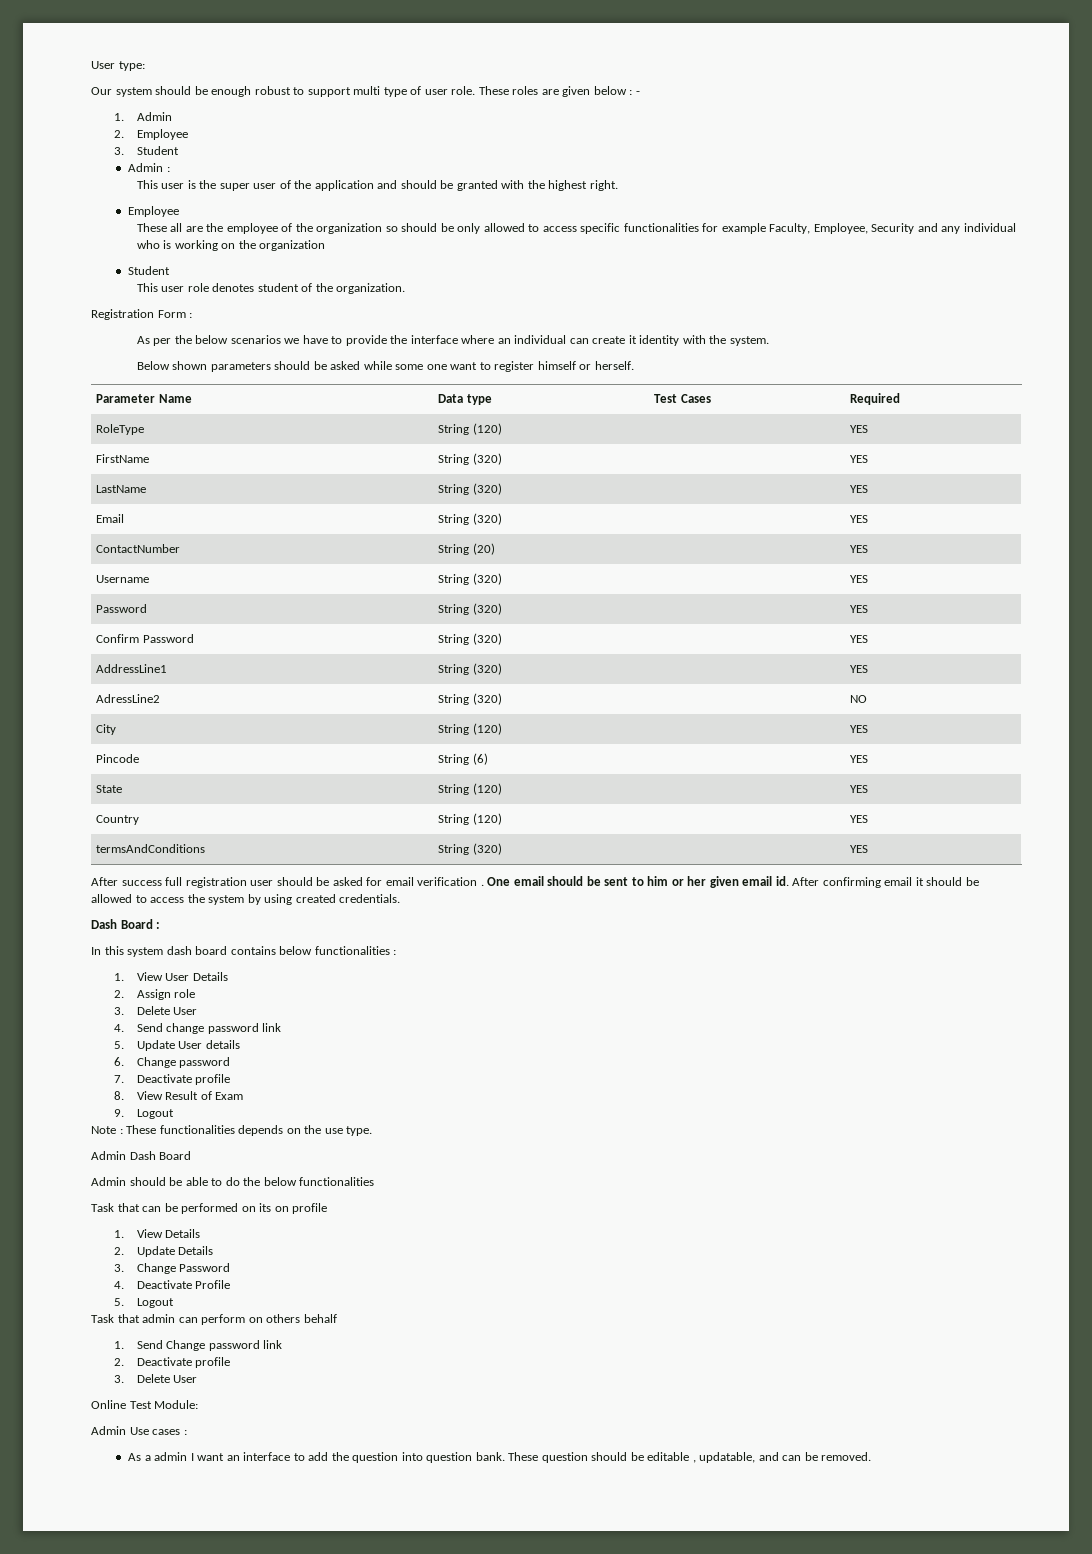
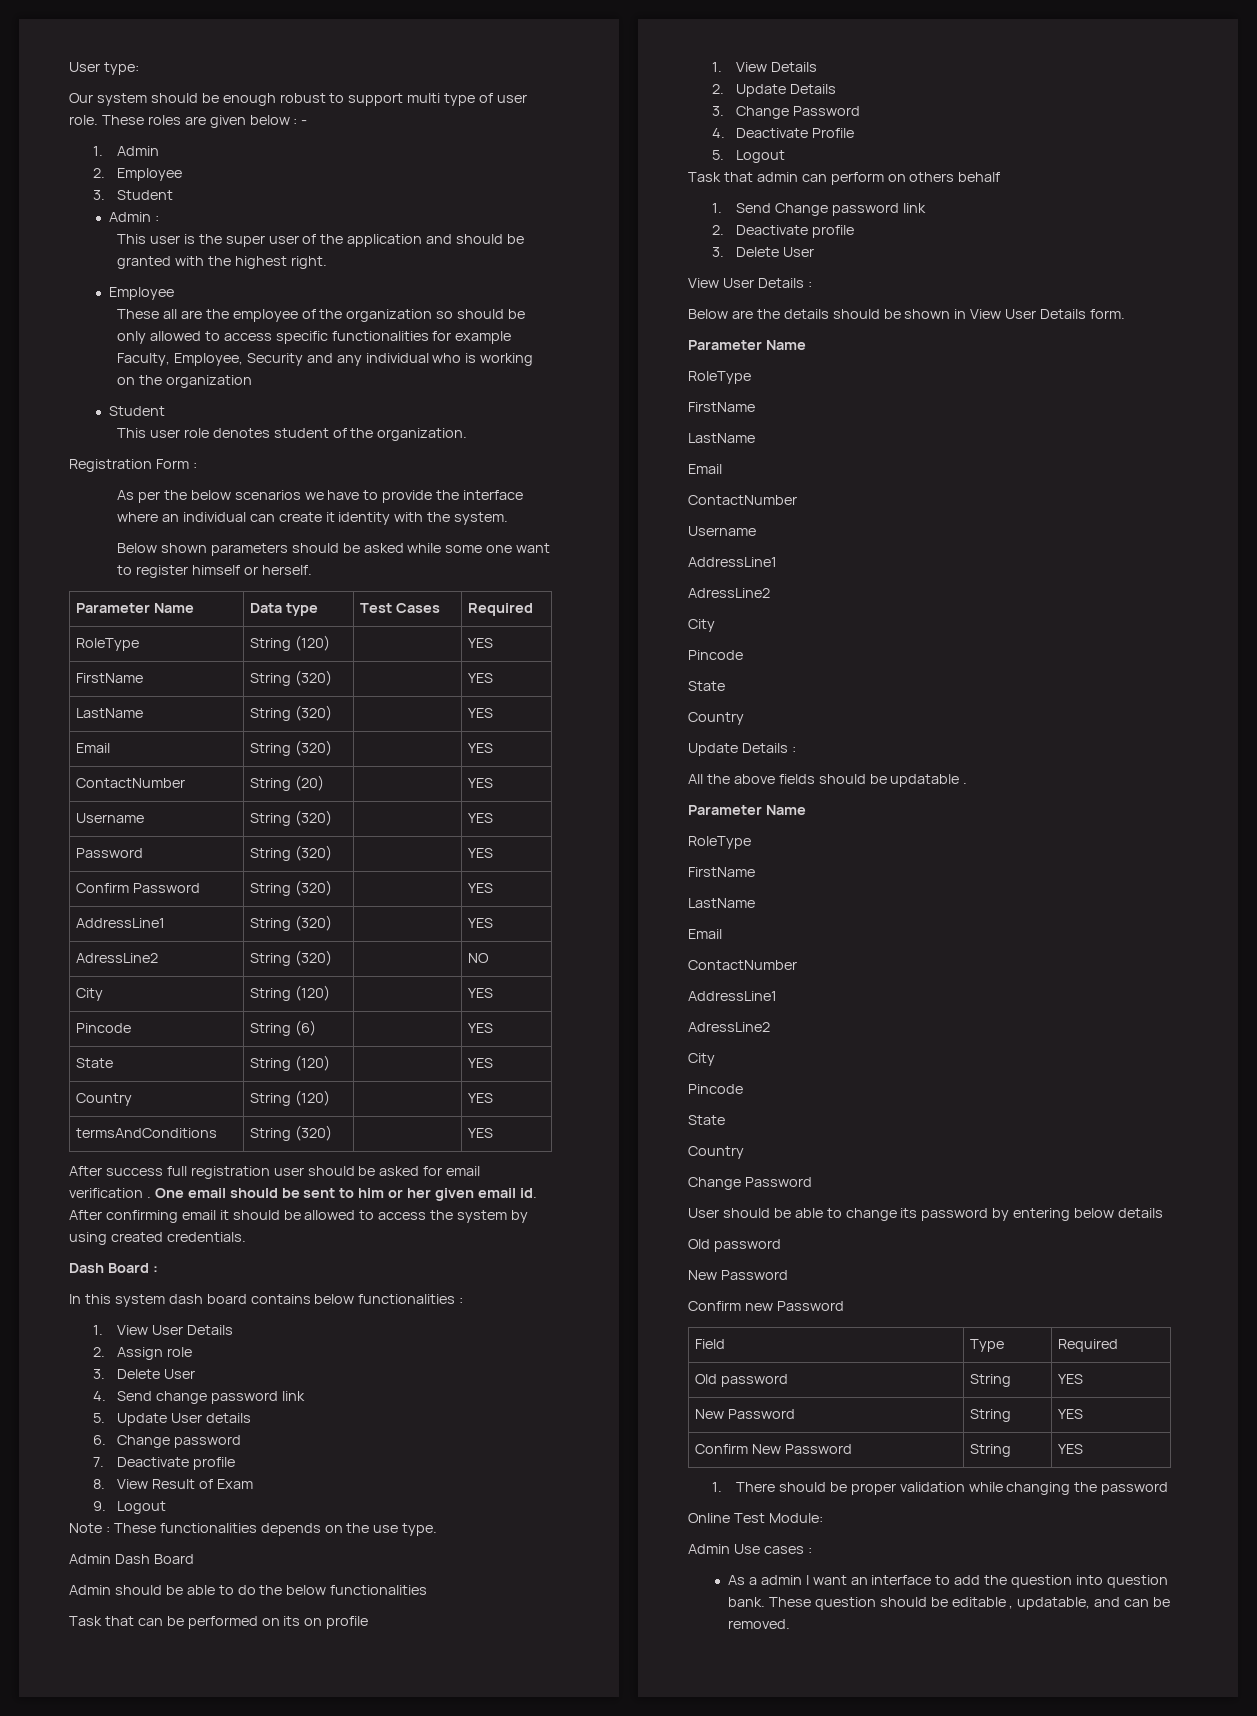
(198, 1379) none -> [688,278,812,288] [688,309,1126,319] [688,340,806,350] [688,371,751,384] [688,402,755,412] [688,433,755,443] [688,464,722,474] [688,495,797,505] [688,526,756,536] [688,557,777,567] [688,588,770,598] [688,619,715,632] [688,650,743,660] [688,681,725,691] [688,712,744,725] [688,743,796,756] [688,774,968,787] [688,805,806,815] [688,836,751,849] [688,867,755,877] [688,898,755,908] [688,929,722,939] [688,960,797,970] [688,991,777,1001] [688,1022,770,1032] [688,1053,715,1066] [688,1084,743,1094] [688,1115,725,1125] [688,1146,744,1159] [688,1177,812,1190] [688,1208,1164,1221] [688,1239,781,1252] [688,1270,788,1280] [688,1301,844,1311] [694,1339,725,1349] [969,1339,1004,1352] [1057,1339,1118,1352] [694,1374,788,1387] [969,1374,1011,1387] [1057,1374,1083,1384] [694,1409,795,1419] [969,1409,1011,1422] [1057,1409,1083,1419] [694,1444,852,1454] [969,1444,1011,1457] [1057,1444,1083,1454] [711,1482,1169,1495] // View User Details : // Below are the details should be shown in View User Details form. // Parameter Name // RoleType // FirstName // LastName // Email // ContactNumber // Username // AddressLine1 // AdressLine2 // City // Pincode // State // Country // Update Details : // All the above fields should be updatable . // Parameter Name // RoleType // FirstName // LastName // Email // ContactNumber // AddressLine1 // AdressLine2 // City // Pincode // State // Country // Change Password // User should be able to change its password by entering below details // Old password // New Password // Confirm new Password // Field | Type | Required // Old password | String | YES // New Password | String | YES // Confirm New Password | String | YES // 1. There should be proper validation while changing the password

